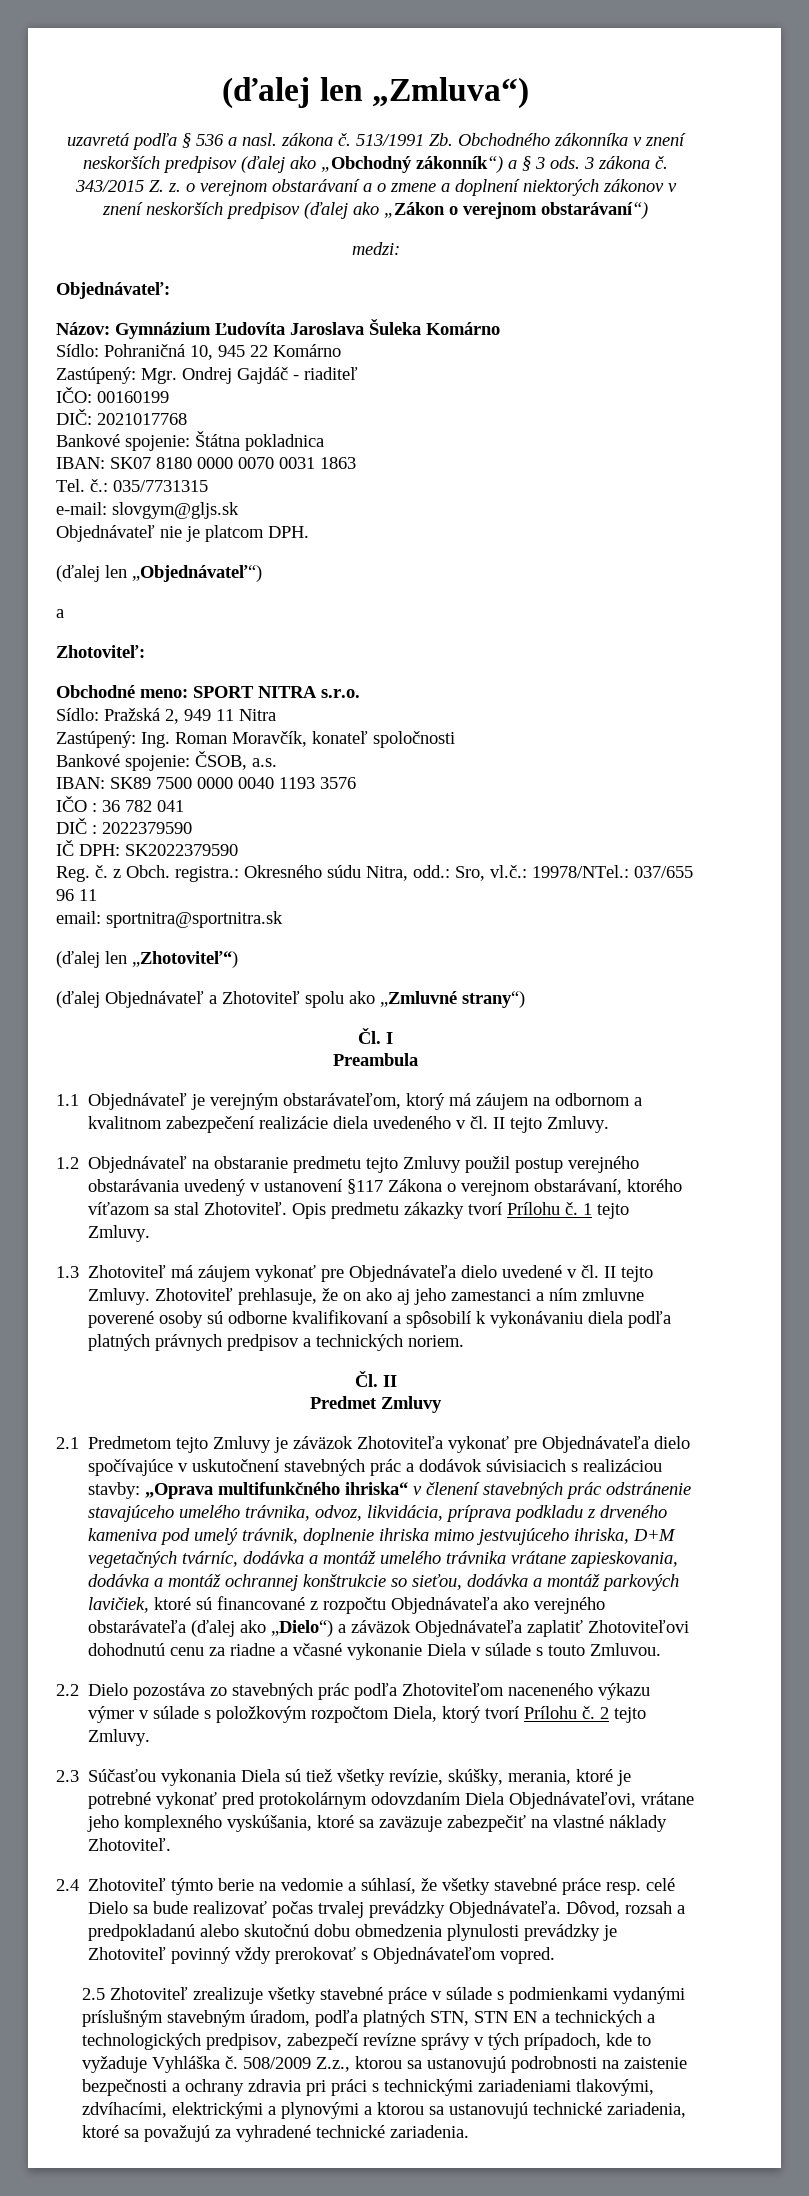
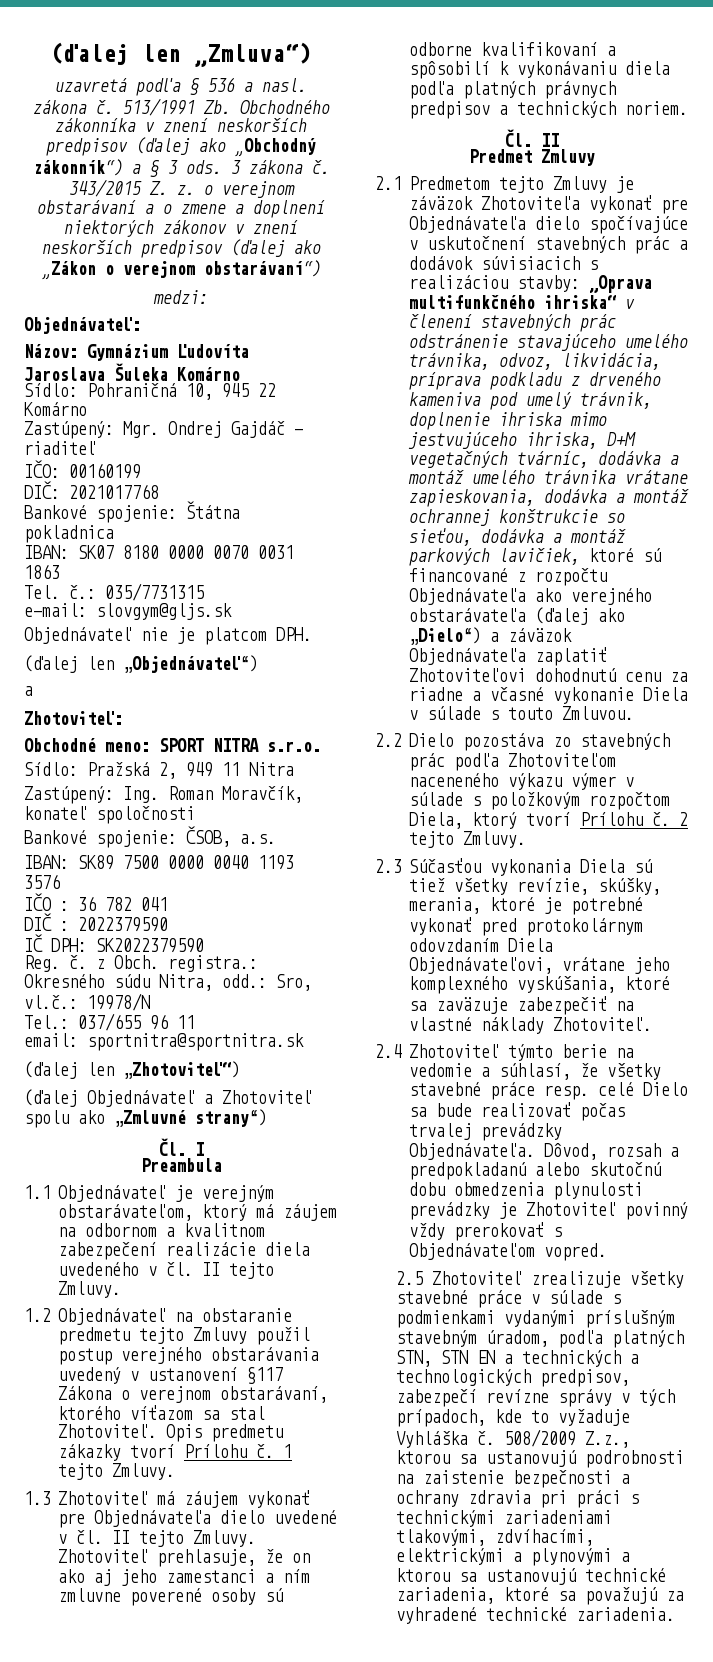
[532,865,629,878] 19978/NTel.: -> [87,993,150,1011] [24,1015,69,1029] 19978/N // Tel.:

